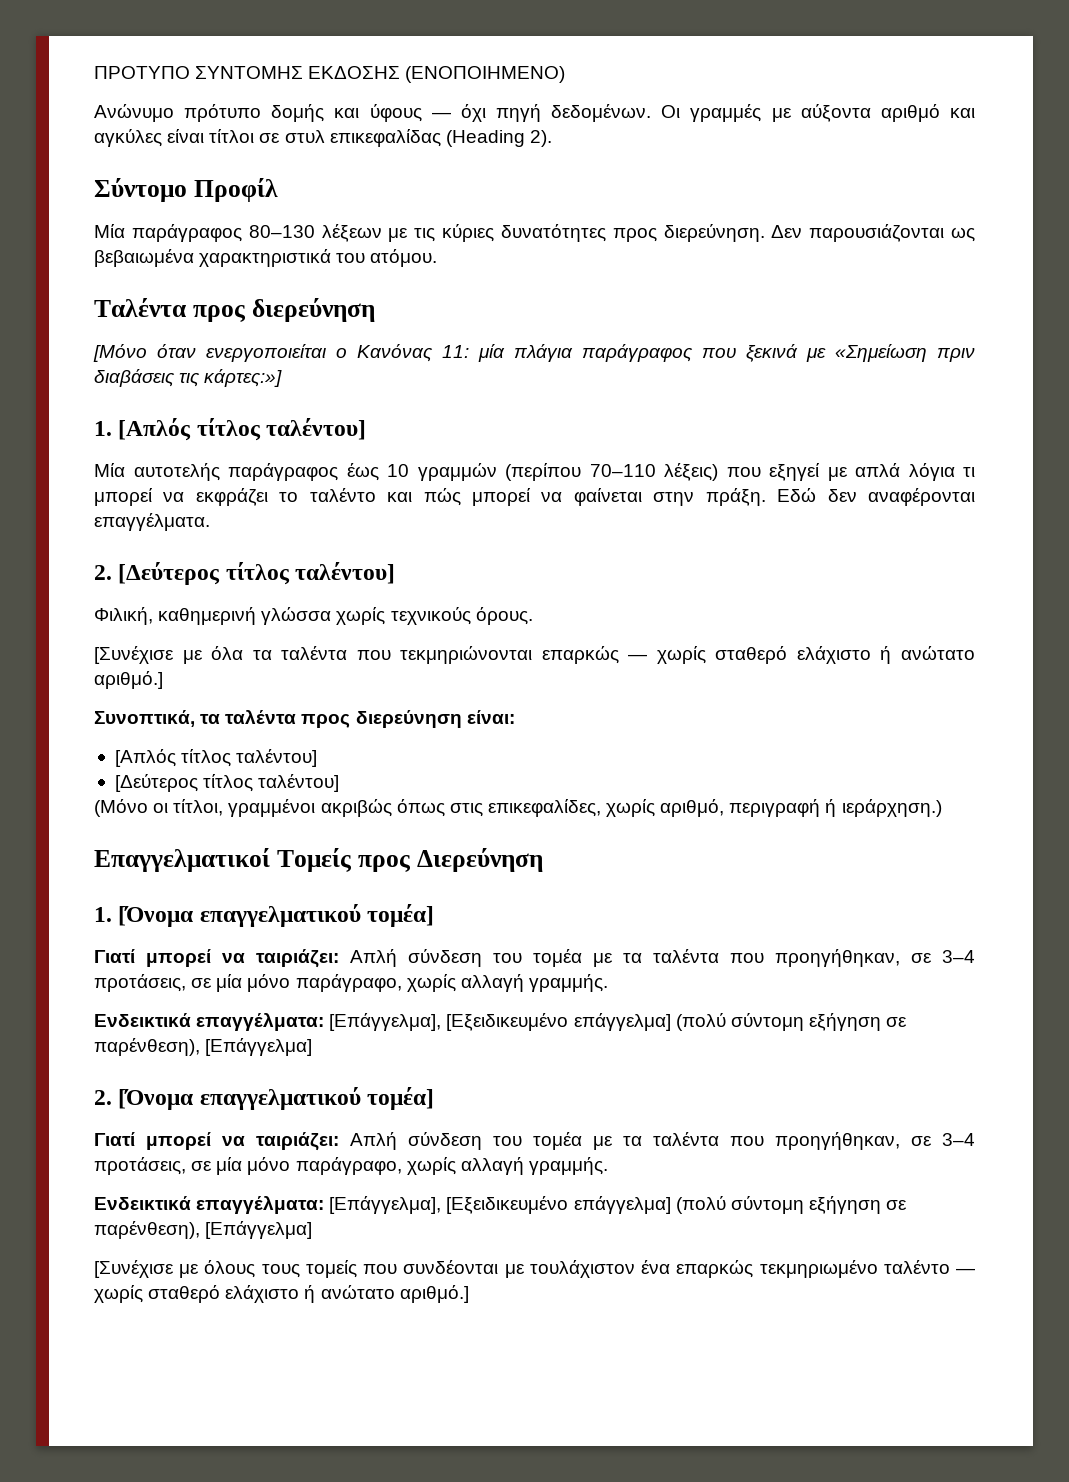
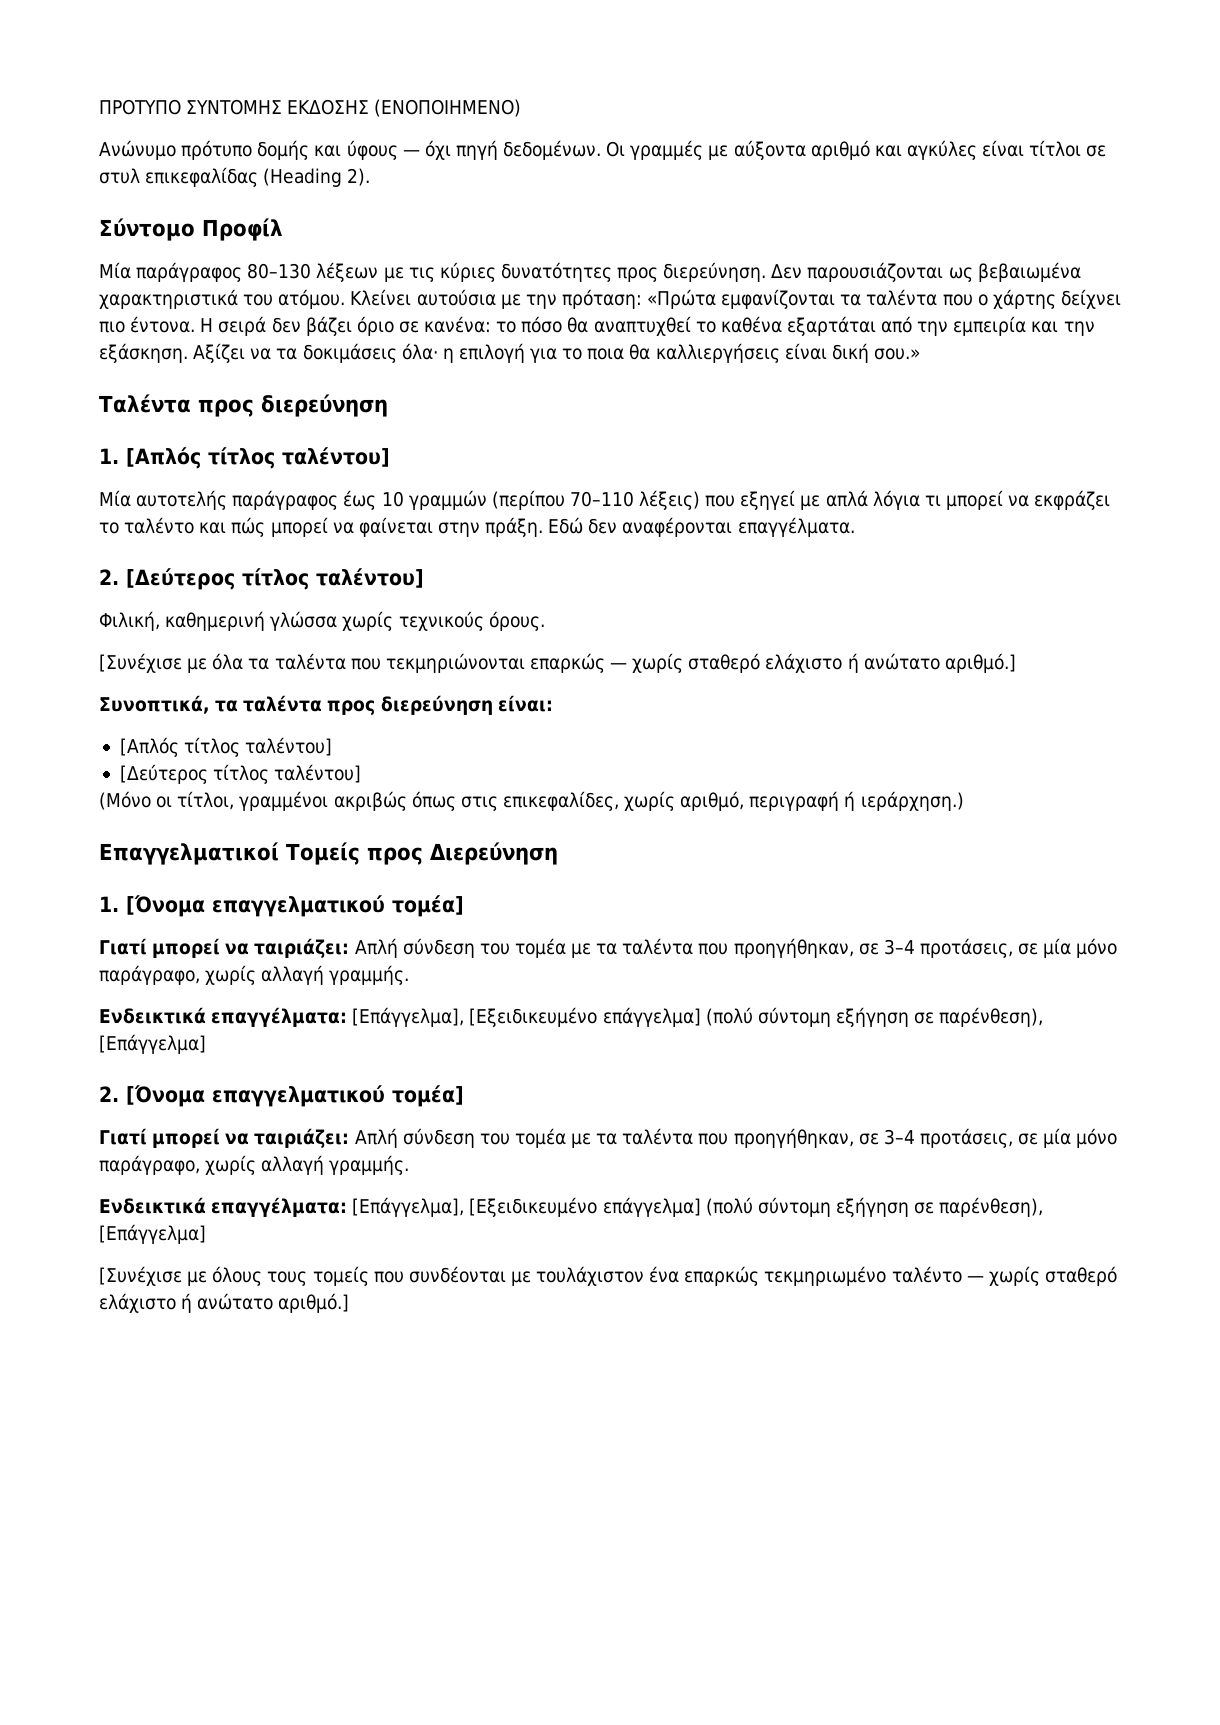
[94,298,375,322] [93,344,975,362] [94,369,283,387] // Ταλέντα προς διερεύνηση // [Μόνο όταν ενεργοποιείται ο Κανόνας 11: μία πλάγια παράγραφος που ξεκινά με «Σημείωση πριν διαβάσεις τις κάρτες:»] -> [350,289,1121,309] [99,316,1095,336] [99,343,920,363] [99,394,388,417] Κλείνει αυτούσια με την πρόταση: «Πρώτα εμφανίζονται τα ταλέντα που ο χάρτης δείχνει πιο έντονα. Η σειρά δεν βάζει όριο σε κανένα: το πόσο θα αναπτυχθεί το καθένα εξαρτάται από την εμπειρία και την εξάσκηση. Αξίζει να τα δοκιμάσεις όλα· η επιλογή για το ποια θα καλλιεργήσεις είναι δική σου.» // Ταλέντα προς διερεύνηση

